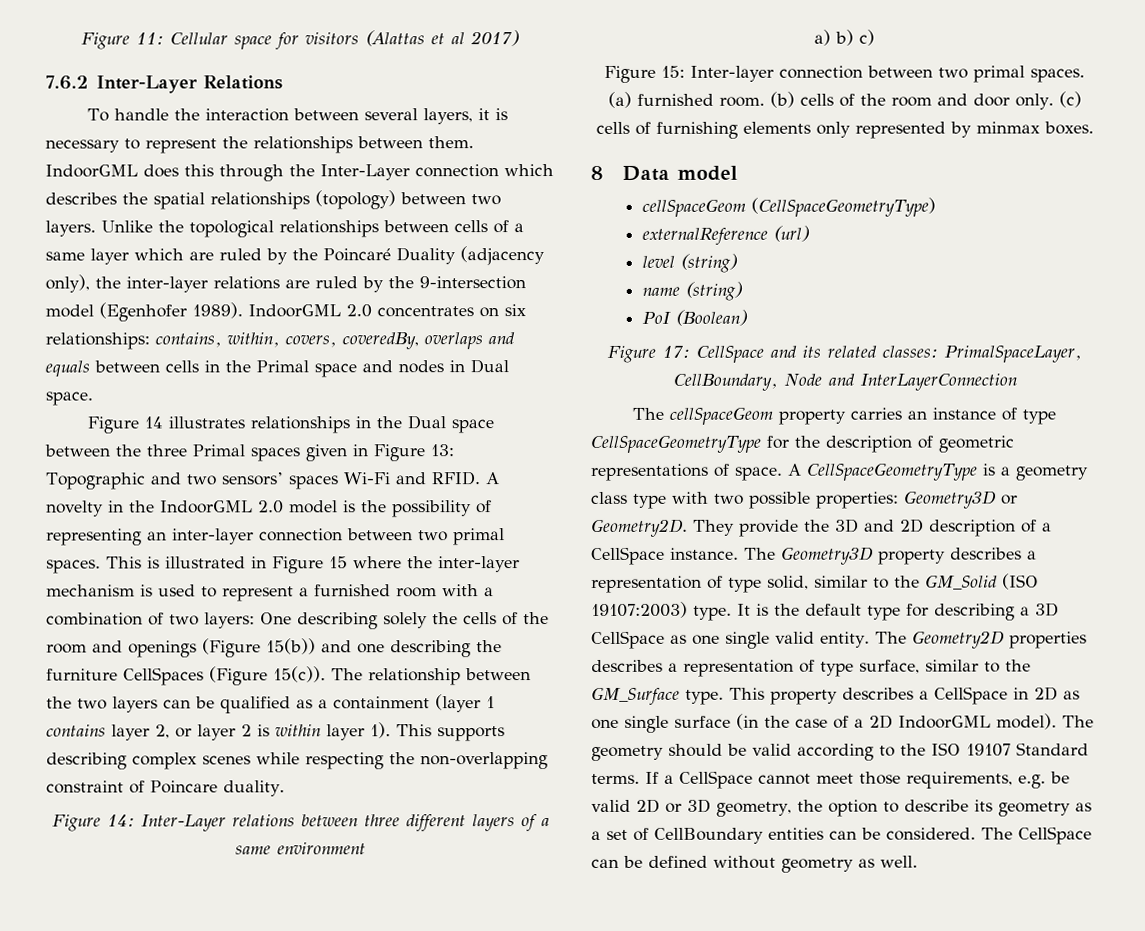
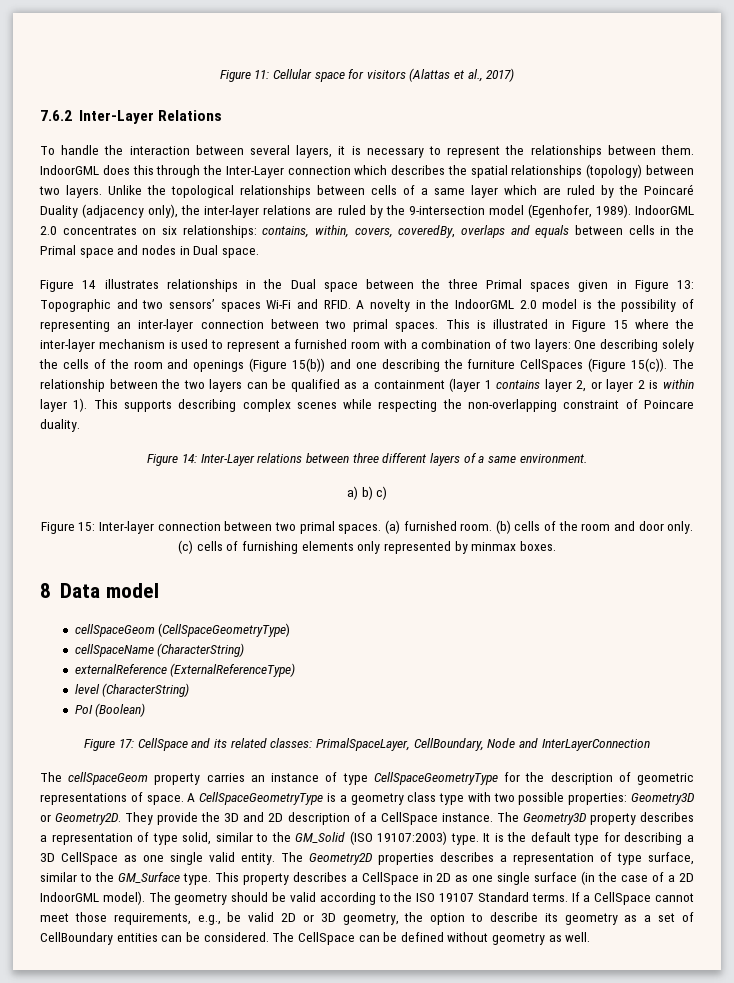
[450,32,465,45] al -> [467,69,483,82] al.,
[99,302,187,322] (Egenhofer -> [527,204,592,218] (Egenhofer,
[277,842,366,855] environment -> [519,454,587,463] environment.
(936, 207) none -> [74,643,245,657] // cellSpaceName (CharacterString)
[772,225,810,242] (url) -> [170,663,296,677] (ExternalReferenceType)
[679,253,738,273] [641,281,743,301] (string) // name (string) -> [102,683,190,697] (CharacterString)
[1018,774,1046,789] e.g. -> [197,915,221,925] e.g.,

